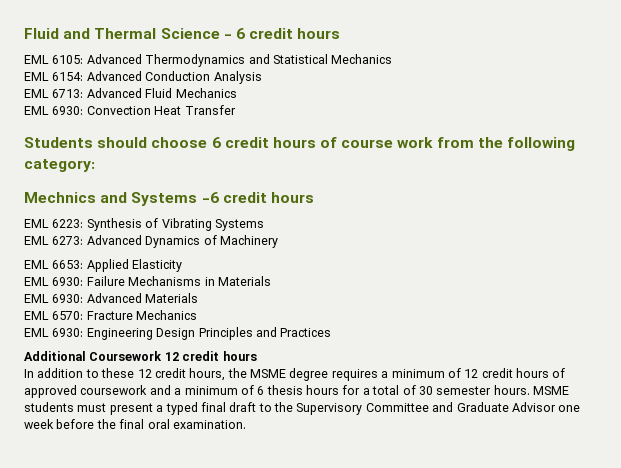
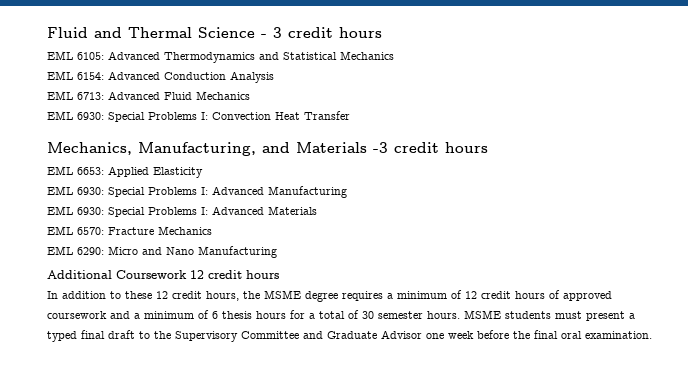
[235,28,245,39] 6 -> [273,27,282,38] 3
(84, 110) none -> [108,112,208,122] Special Problems I:
[24,137,576,151] [24,159,95,172] [24,192,314,206] [24,218,264,231] [24,235,278,248] Students should choose 6 credit hours of course work from the following category: // Mechnics and Systems -6 credit hours // EML 6223: Synthesis of Vibrating Systems // EML 6273: Advanced Dynamics of Machinery -> [47,142,488,156] Mechanics, Manufacturing, and Materials -3 credit hours
[86,276,271,286] [24,294,84,303] Failure Mechanisms in Materials // EML 6930: -> [108,186,347,198] [47,206,208,217] Special Problems I: Advanced Manufacturing // EML 6930: Special Problems I:
[52,327,332,340] 6930: Engineering Design Principles and Practices -> [77,246,277,258] 6290: Micro and Nano Manufacturing

